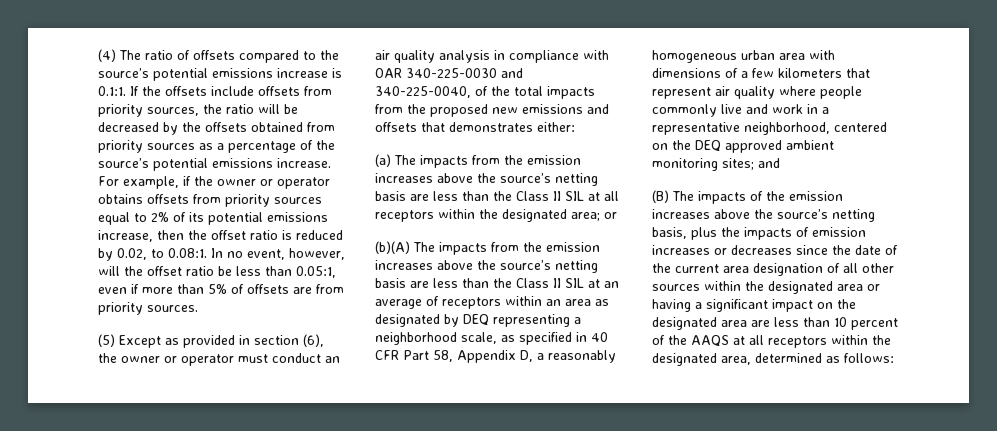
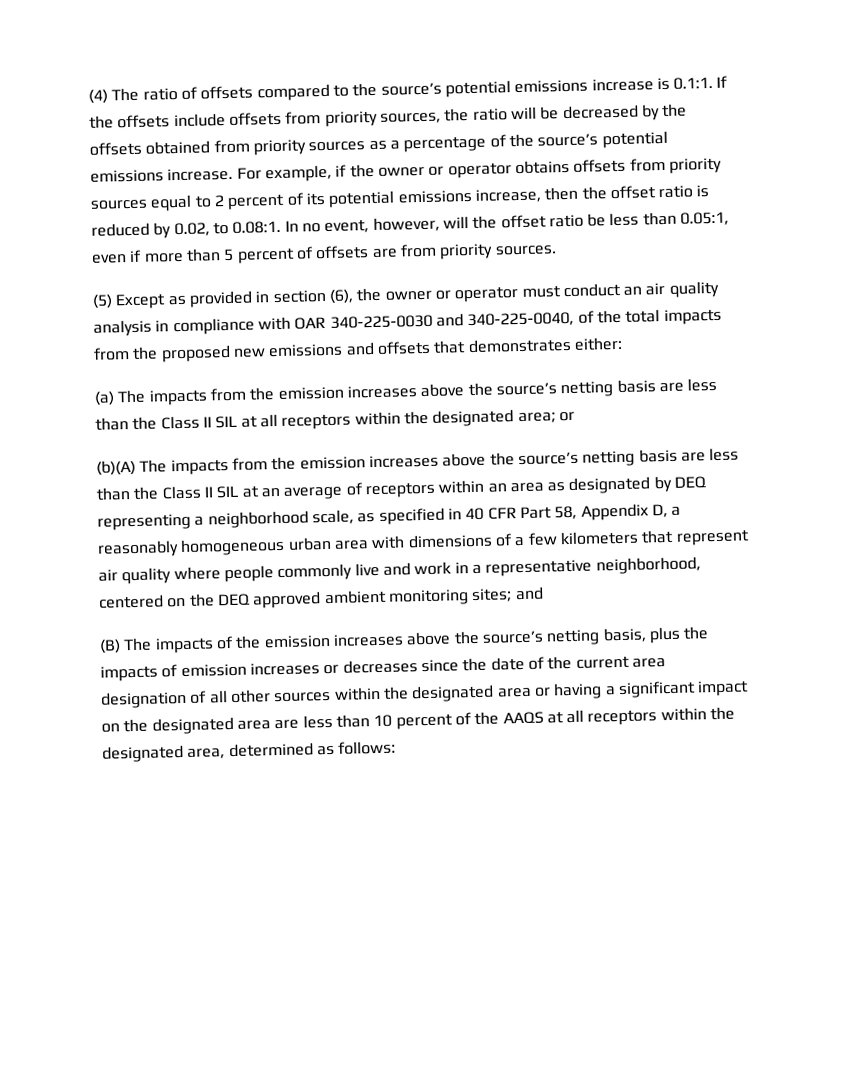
[151,212,169,222] 2% -> [213,193,286,210] 2 percent
[208,284,227,294] 5% -> [223,247,295,264] 5 percent

